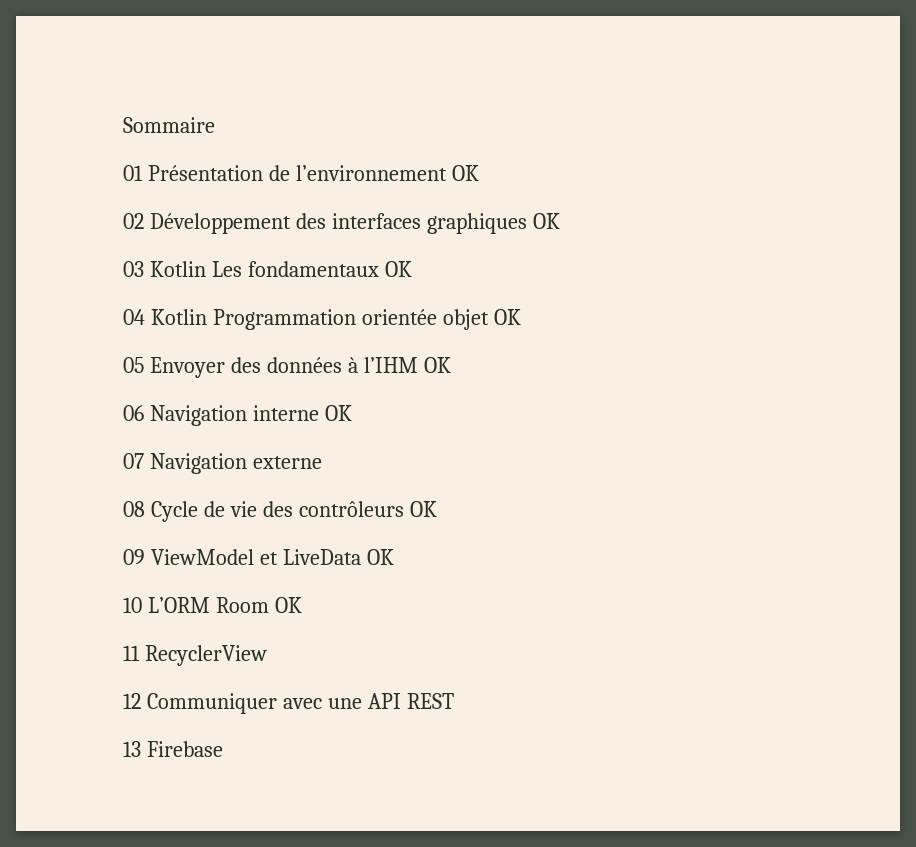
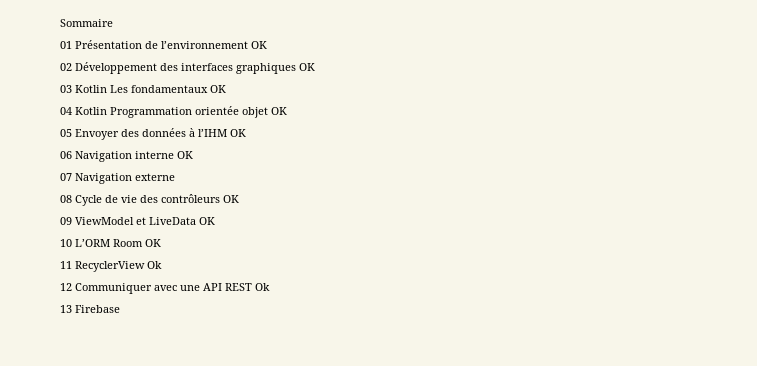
(267, 655) none -> [147,261,162,269] Ok
(454, 701) none -> [255,283,270,291] Ok

